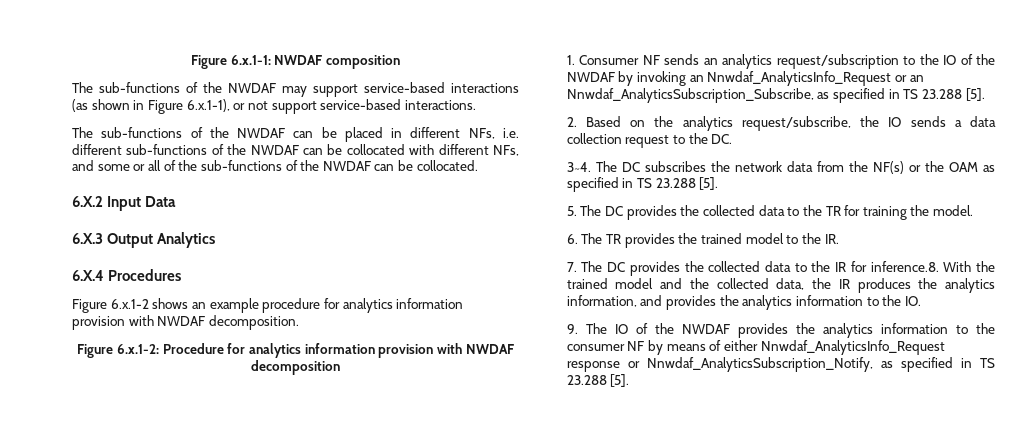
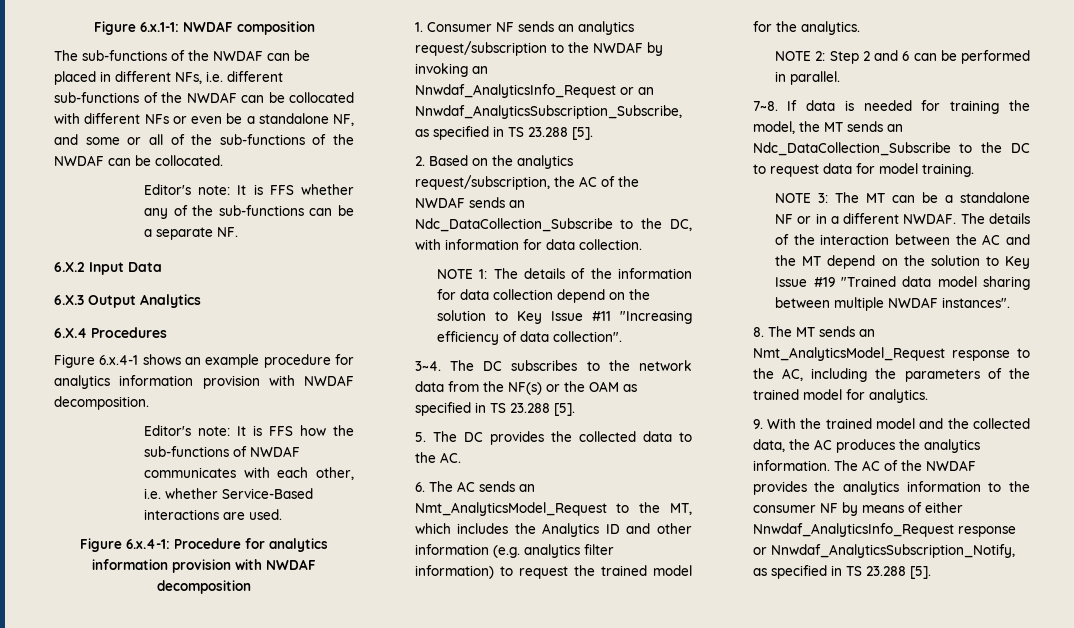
[72,82,519,97] [72,99,476,114] // The sub-functions of the NWDAF may support service-based interactions (as shown in Figure 6.x.1-1), or not support service-based interactions. -> (315, 28) none
[492,145,519,156] NFs, -> [144,113,354,126] NFs or even be a standalone NF,
(478, 165) none -> [144,184,354,195] [144,205,354,219] [144,227,238,240] // Editor's note: It is FFS whether any of the sub-functions can be a separate NF.
[110,299,149,309] 6.x.1-2 -> [99,355,139,365] 6.x.4-1
[77,344,160,358] // Figure 6.x.1-2: -> [144,425,354,436] [144,446,300,457] [144,467,354,480] [144,488,313,499] [144,509,282,520] [80,538,170,552] // Editor's note: It is FFS how the sub-functions of NWDAF communicates with each other, i.e. whether Service-Based interactions are used. // Figure 6.x.4-1:
[943,54,995,65] IO of the -> (589, 47) none
[741,116,996,131] [566,133,733,148] request/subscribe, the IO sends a data collection request to the DC. -> [414,175,639,190] [414,197,525,208] [414,218,692,232] [414,239,642,250] [437,268,692,279] [437,289,651,303] [437,310,692,324] [437,331,623,345] request/subscription, the AC of the NWDAF sends an Ndc_DataCollection_Subscribe to the DC, with information for data collection. // NOTE 1: The details of the information for data collection depend on the solution to Key Issue #11 "Increasing efficiency of data collection".
(706, 166) none -> [586,361,600,371] to
[825,205,974,220] [566,233,839,248] [566,261,939,276] TR for training the model. // 6. The TR provides the trained model to the IR. // 7. The DC provides the collected data to the IR for inference.8. -> [439,452,461,463] [414,481,535,492] [414,502,692,516] [414,523,692,537] [414,544,614,558] [414,565,692,579] [752,21,860,35] [775,50,1030,64] [775,71,841,85] [752,100,1030,114] [752,121,903,134] [752,142,1030,156] [752,163,974,177] [775,192,1030,203] [775,213,1030,224] [775,234,1030,245] [775,255,1030,269] [775,276,1030,290] [775,297,1011,311] [752,326,875,337] [752,347,1030,361] [752,368,1030,382] [752,389,928,403] [752,419,763,429] AC. // 6. The AC sends an Nmt_AnalyticsModel_Request to the MT, which includes the Analytics ID and other information (e.g. analytics filter information) to request the trained model for the analytics. // NOTE 2: Step 2 and 6 can be performed in parallel. // 7~8. If data is needed for training the model, the MT sends an Ndc_DataCollection_Subscribe to the DC to request data for model training. // NOTE 3: The MT can be a standalone NF or in a different NWDAF. The details of the interaction between the AC and the MT depend on the solution to Key Issue #19 "Trained data model sharing between multiple NWDAF instances". // 8. The MT sends an Nmt_AnalyticsModel_Request response to the AC, including the parameters of the trained model for analytics. // 9.
[838,279,850,289] IR -> [813,439,832,450] AC
[566,295,921,310] [566,323,628,334] information, and provides the analytics information to the IO. // 9. The IO -> [752,460,880,471] information. The AC

